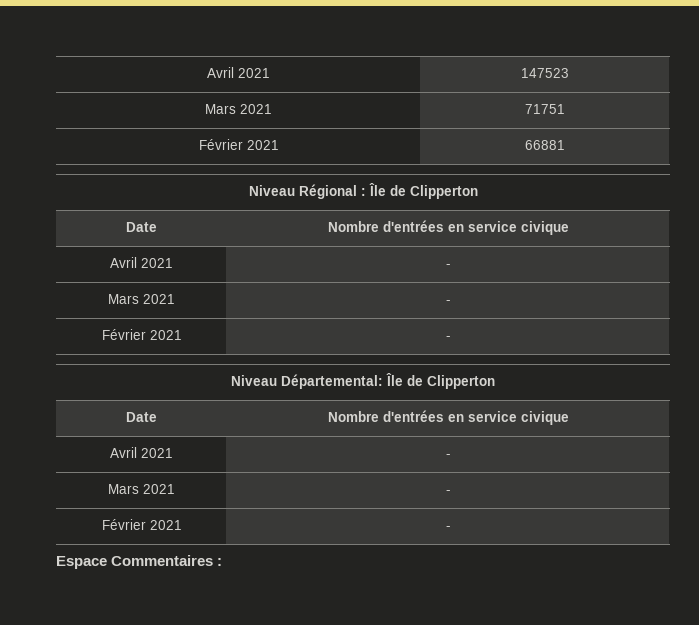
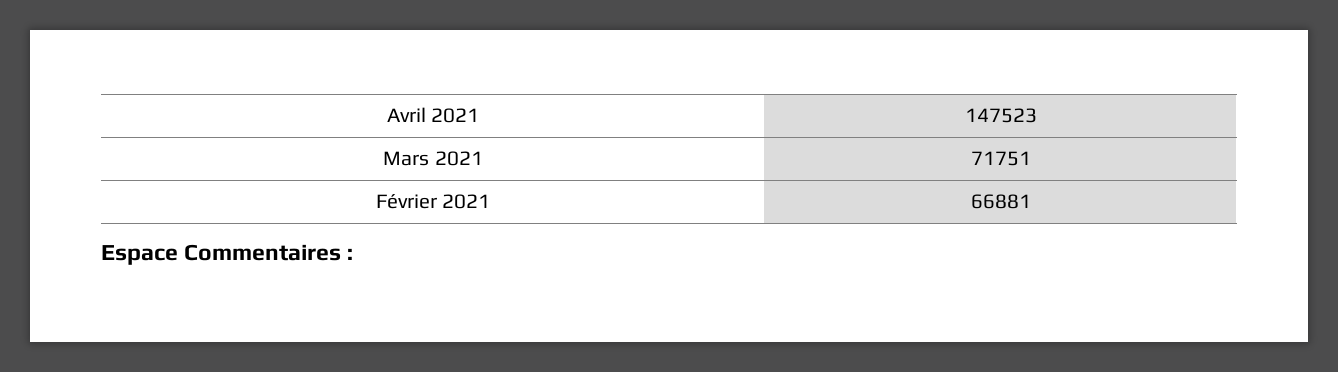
[248,183,478,199] [126,222,157,232] [327,220,569,235] [110,257,173,268] [445,264,451,268] [108,294,175,304] [445,300,451,304] [101,329,182,340] [445,336,451,340] [231,373,495,389] [126,412,157,422] [327,410,569,425] [110,447,173,458] [445,454,451,458] [108,484,175,494] [445,490,451,494] [101,519,182,530] [445,526,451,530] // Niveau Régional : Île de Clipperton // Date | Nombre d'entrées en service civique // Avril 2021 | - // Mars 2021 | - // Février 2021 | - // Niveau Départemental: Île de Clipperton // Date | Nombre d'entrées en service civique // Avril 2021 | - // Mars 2021 | - // Février 2021 | - -> (1031, 201) none

